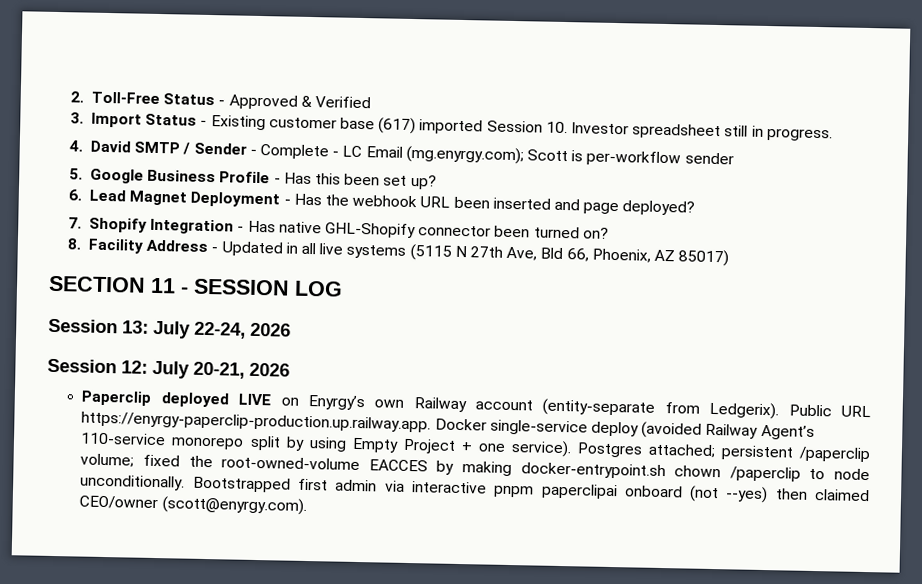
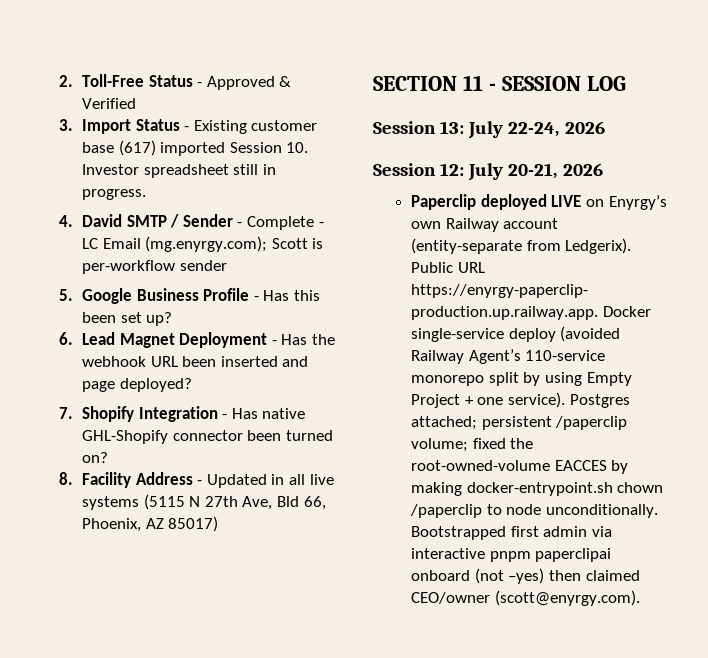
[725,486,769,504] --yes) -> [508,568,545,584] –yes)

